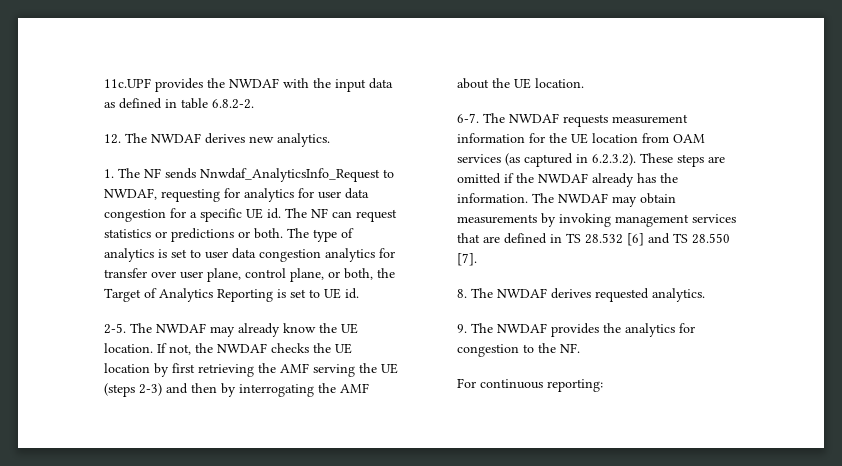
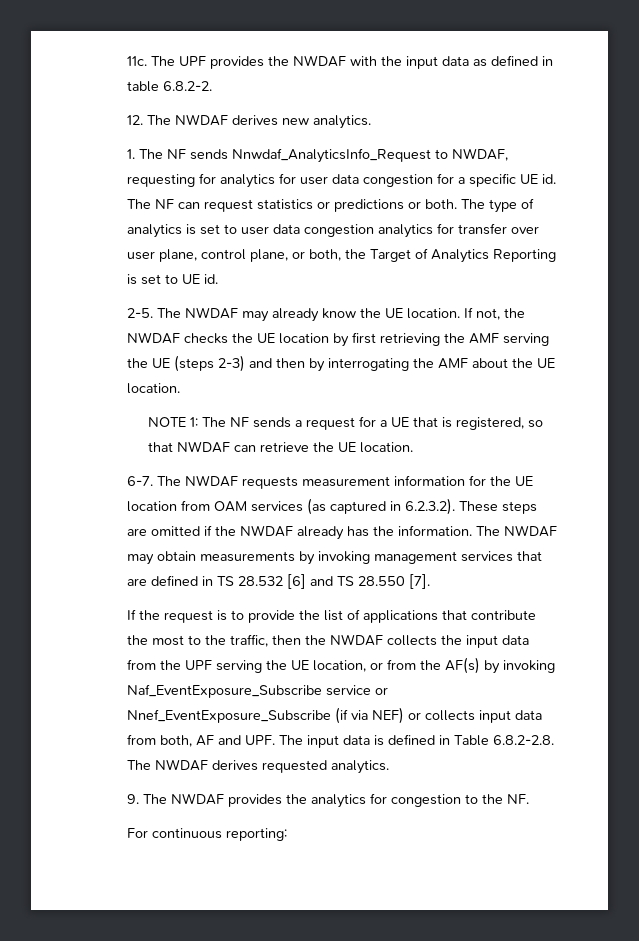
[103,78,151,88] 11c.UPF -> [126,56,206,66] 11c. The UPF
(584, 83) none -> [147,416,543,430] [147,441,413,453] // NOTE 1: The NF sends a request for a UE that is registered, so that NWDAF can retrieve the UE location.
[456,289,467,298] 8. -> [126,609,536,623] [126,634,529,648] [126,657,555,674] [126,684,388,698] [126,707,542,724] [126,734,554,748] If the request is to provide the list of applications that contribute the most to the traffic, then the NWDAF collects the input data from the UPF serving the UE location, or from the AF(s) by invoking Naf_EventExposure_Subscribe service or Nnef_EventExposure_Subscribe (if via NEF) or collects input data from both, AF and UPF. The input data is defined in Table 6.8.2-2.8.

